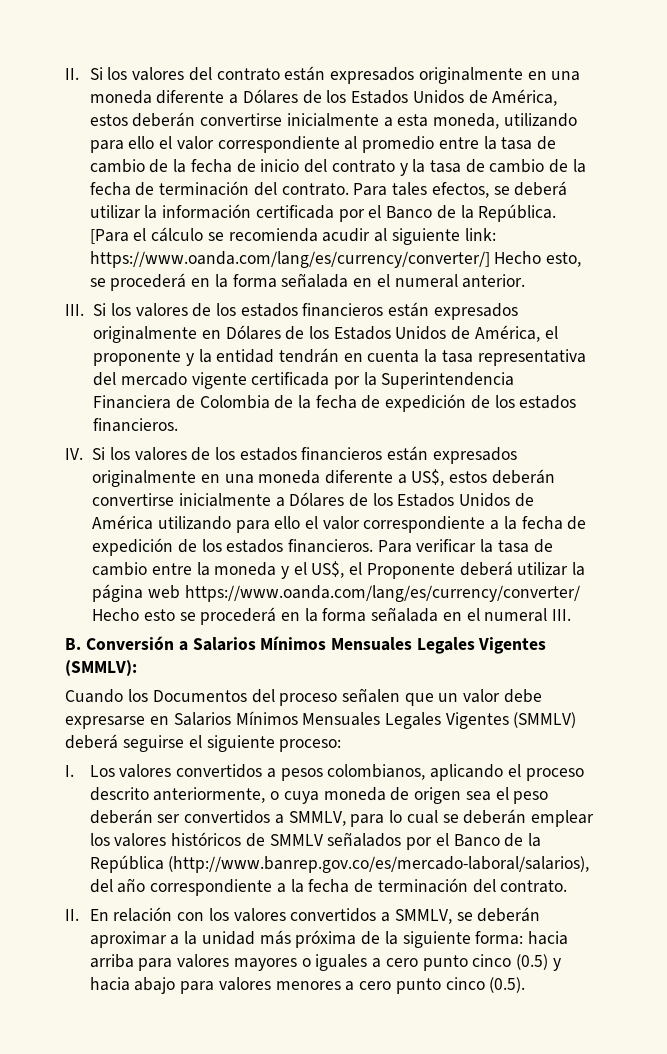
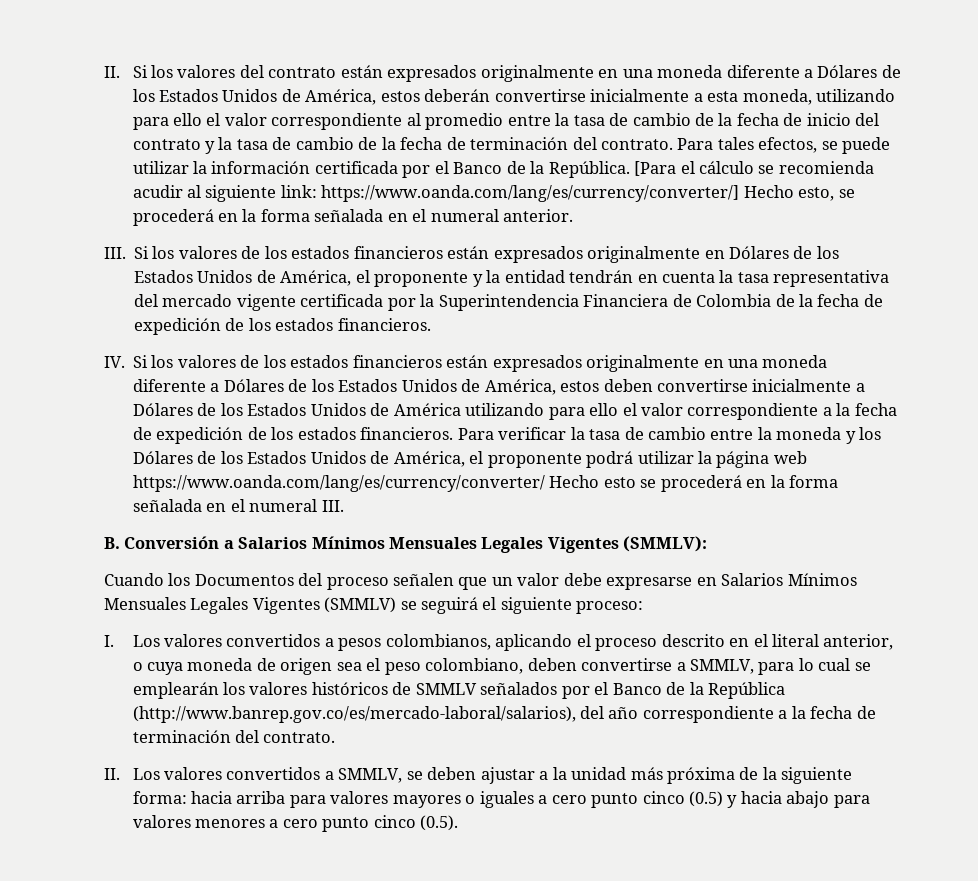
[514,181,568,196] deberá -> [842,137,891,154] puede
[411,469,555,486] US$, estos deberán -> [223,379,653,395] Dólares de los Estados Unidos de América, estos deben
[293,561,513,579] el US$, el Proponente deberá -> [859,427,882,440] [133,451,634,468] los Dólares de los Estados Unidos de América, el proponente podrá
[65,734,185,752] deberá seguirse -> [400,597,479,614] se seguirá
[153,787,266,803] anteriormente, -> [729,634,894,650] en el literal anterior,
[89,809,271,824] deberán ser convertidos -> [425,658,673,674] colombiano, deben convertirse
[463,809,594,827] deberán emplear -> [132,682,219,699] emplearán
[89,907,229,922] En relación con los -> [132,768,160,780] Los
[477,907,541,922] [89,931,167,948] deberán aproximar -> [427,767,535,784] deben ajustar

